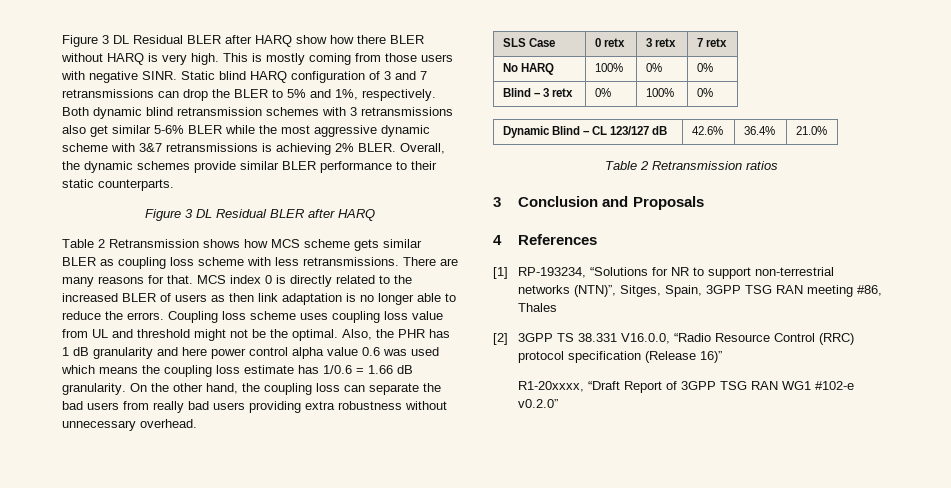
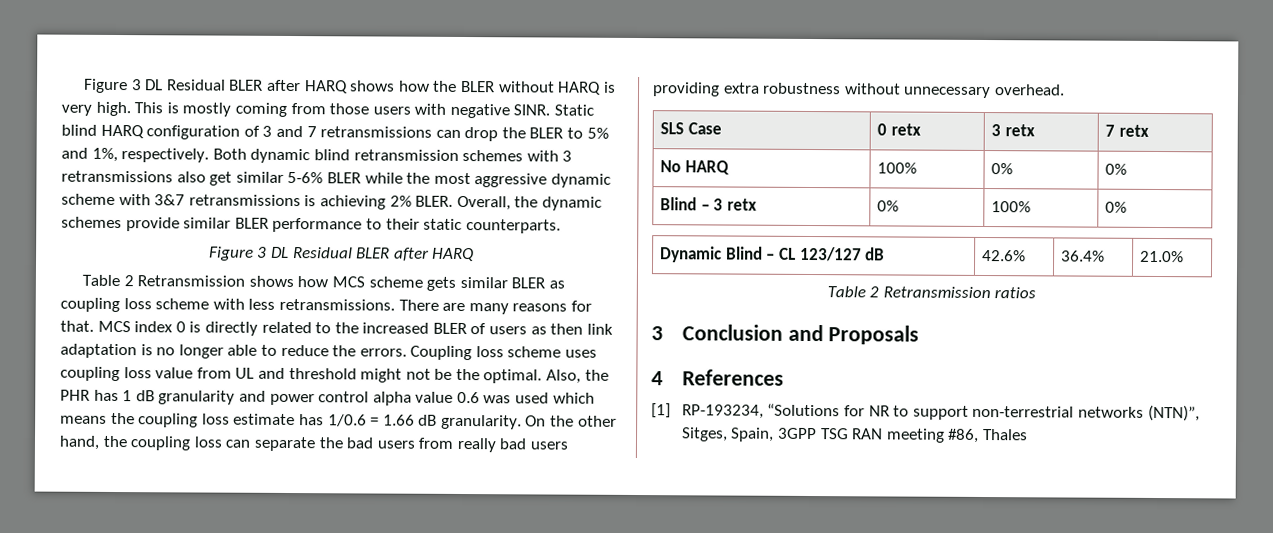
[62,35,386,47] Figure 3 DL Residual BLER after HARQ show how there -> [83,78,458,94] Figure 3 DL Residual BLER after HARQ shows how the
[182,347,207,356] here -> (266, 396) none
[493,333,855,345] [518,351,723,363] [518,381,855,393] [518,399,559,408] // [2] 3GPP TS 38.331 V16.0.0, “Radio Resource Control (RRC) protocol specification (Release 16)” // R1-20xxxx, “Draft Report of 3GPP TSG RAN WG1 #102-e v0.2.0” -> (1028, 434) none

